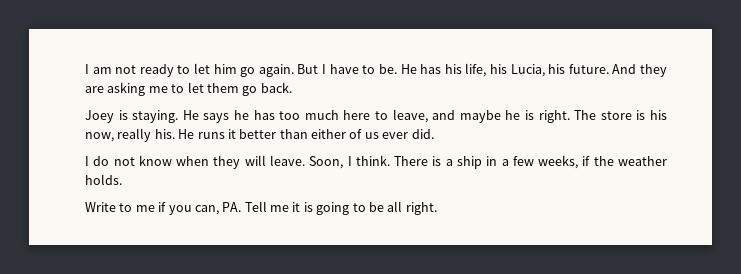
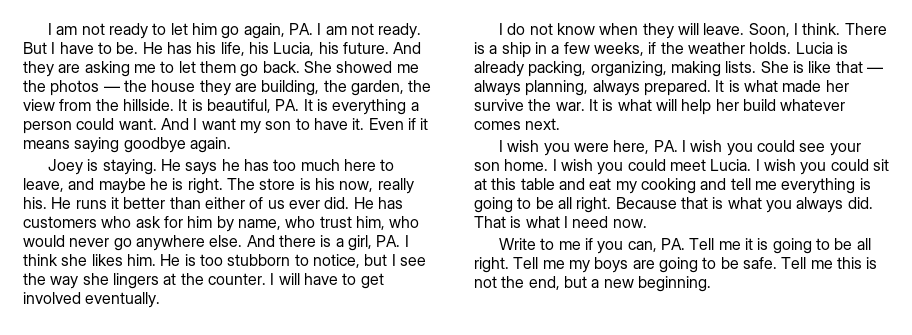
[258,64,294,77] again. -> [243,23,422,39] again, PA. I am not ready.
(292, 87) none -> [303,61,419,73] [23,80,432,96] [23,99,419,115] [23,118,429,134] [23,137,231,153] She showed me the photos — the house they are building, the garden, the view from the hillside. It is beautiful, PA. It is everything a person could want. And I want my son to have it. Even if it means saying goodbye again.
(434, 134) none -> [353,197,403,209] [23,216,420,232] [23,235,409,251] [23,254,426,268] [23,273,384,289] [23,292,161,308] He has customers who ask for him by name, who trust him, who would never go anywhere else. And there is a girl, PA. I think she likes him. He is too stubborn to notice, but I see the way she lingers at the counter. I will have to get involved eventually.
(122, 179) none -> [795,42,848,54] [474,61,883,77] [474,80,849,96] [474,99,846,115] [474,118,561,130] [499,140,861,156] [474,159,889,175] [474,178,871,194] [474,197,873,213] [474,216,647,228] Lucia is already packing, organizing, making lists. She is like that — always planning, always prepared. It is what made her survive the war. It is what will help her build whatever comes next. // I wish you were here, PA. I wish you could see your son home. I wish you could meet Lucia. I wish you could sit at this table and eat my cooking and tell me everything is going to be all right. Because that is what you always did. That is what I need now.
(437, 208) none -> [513,257,878,273] [474,276,711,292] Tell me my boys are going to be safe. Tell me this is not the end, but a new beginning.

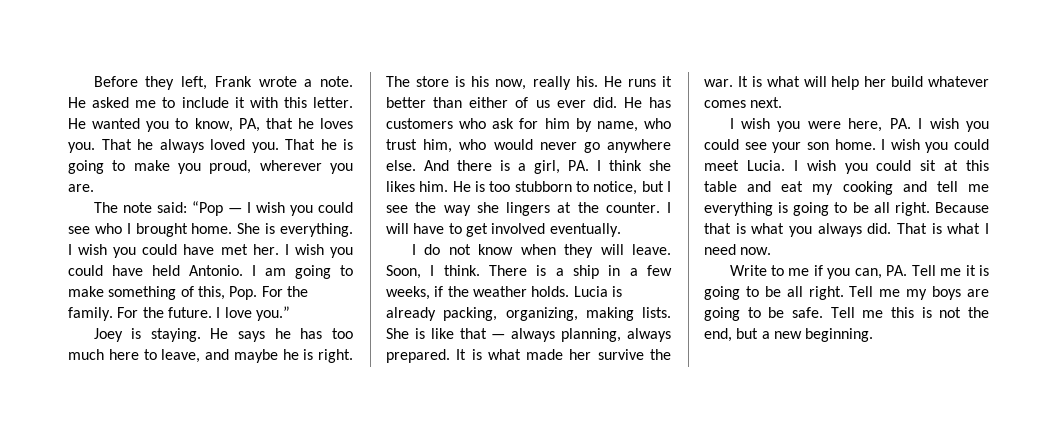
[48,23,422,39] [23,42,422,56] [23,61,419,77] [23,80,432,96] [23,99,419,115] [23,118,429,134] [23,137,231,153] I am not ready to let him go again, PA. I am not ready. But I have to be. He has his life, his Lucia, his future. And they are asking me to let them go back. She showed me the photos — the house they are building, the garden, the view from the hillside. It is beautiful, PA. It is everything a person could want. And I want my son to have it. Even if it means saying goodbye again. -> [93,76,353,90] [68,97,353,108] [68,118,353,132] [68,139,353,153] [68,160,353,174] [68,184,94,192] [93,201,353,216] [68,223,353,237] [68,244,353,258] [68,265,353,279] [68,286,308,300] [68,306,290,321] Before they left, Frank wrote a note. He asked me to include it with this letter. He wanted you to know, PA, that he loves you. That he always loved you. That he is going to make you proud, wherever you are. // The note said: “Pop — I wish you could see who I brought home. She is everything. I wish you could have met her. I wish you could have held Antonio. I am going to make something of this, Pop. For the family. For the future. I love you.”

